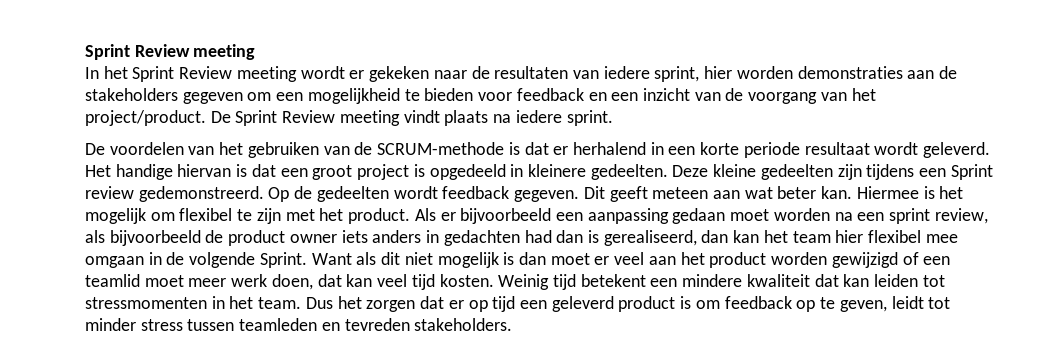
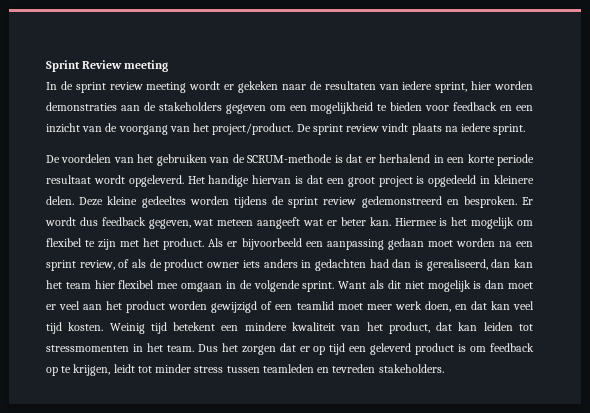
[103,66,233,82] het Sprint Review -> [60,81,143,93] de sprint review
[235,110,400,126] Sprint Review meeting -> [312,124,380,135] sprint review
[923,142,991,158] geleverd. -> [128,175,184,187] opgeleverd.
[590,164,668,180] gedeelten. -> [46,196,74,205] delen.
[760,164,993,180] [85,186,773,202] gedeelten zijn tijdens een Sprint review gedemonstreerd. Op de gedeelten wordt feedback gegeven. Dit geeft meteen aan wat -> [141,196,533,208] [45,217,337,229] gedeeltes worden tijdens de sprint review gedemonstreerd en besproken. Er wordt dus feedback gegeven, wat meteen aangeeft wat er
[85,230,201,246] als bijvoorbeeld -> [118,259,147,268] of als
[259,252,307,268] Sprint. -> [302,281,335,292] sprint.
(313, 282) none -> [454,304,467,310] en
(810, 280) none -> [340,322,430,334] van het product,
[839,300,887,312] geven, -> [73,364,111,376] krijgen,

